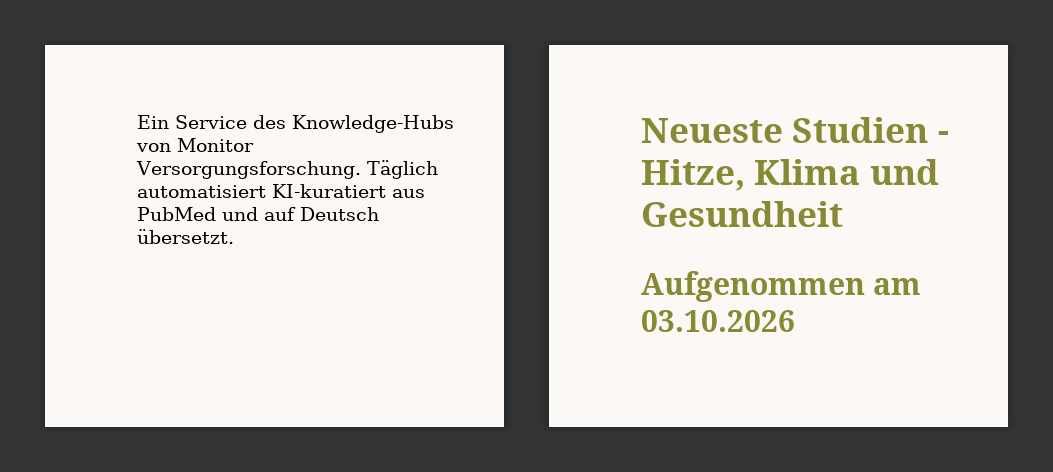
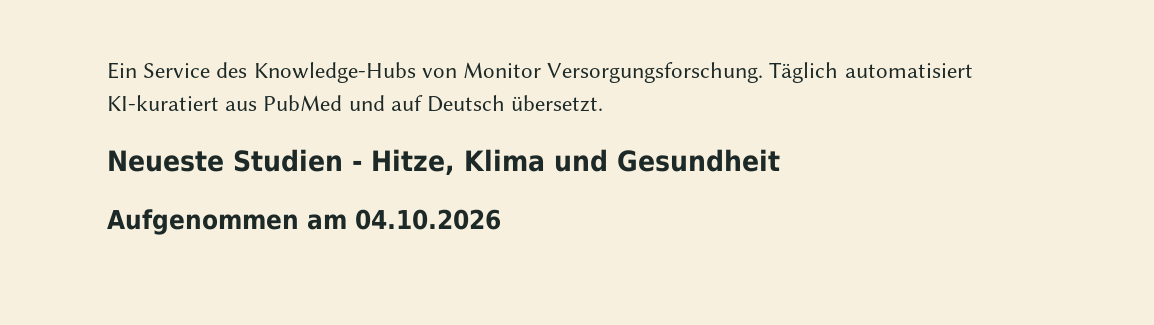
[641,310,795,332] 03.10.2026 -> [355,209,501,230] 04.10.2026

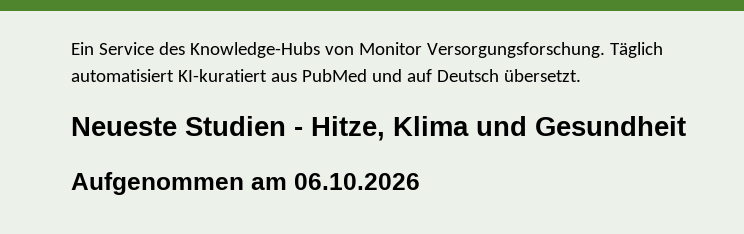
[355,209,501,230] 04.10.2026 -> [294,173,420,190] 06.10.2026

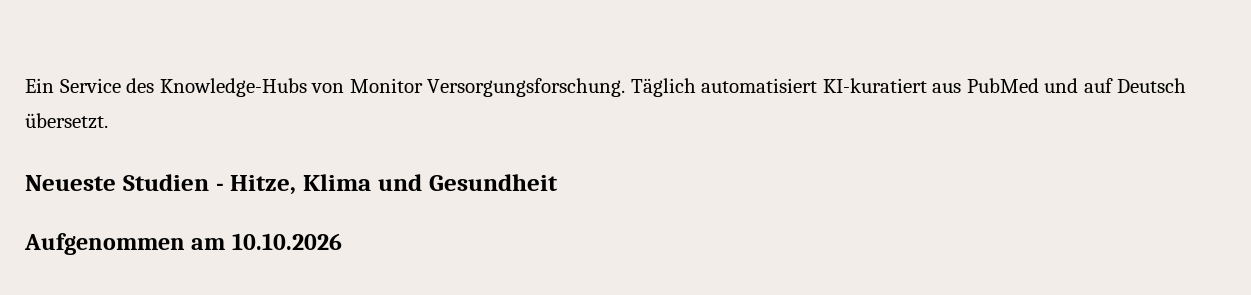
[294,173,420,190] 06.10.2026 -> [231,233,342,250] 10.10.2026

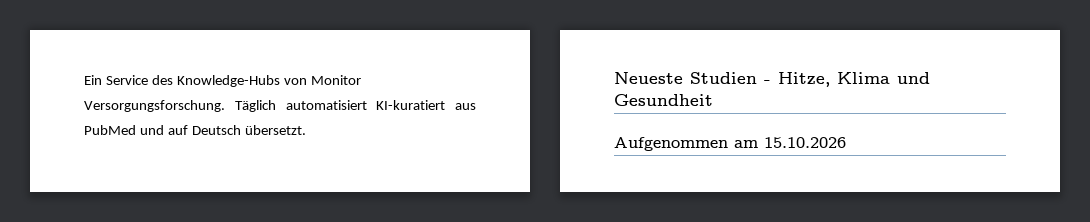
[231,233,342,250] 10.10.2026 -> [764,137,846,148] 15.10.2026

